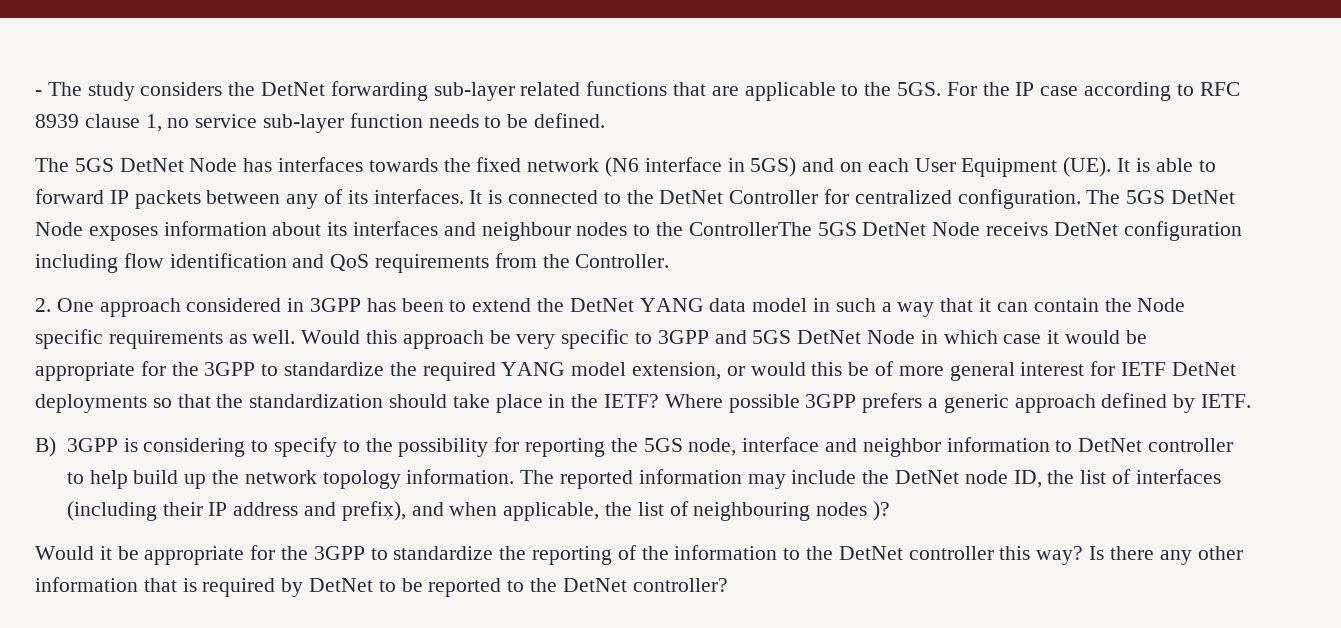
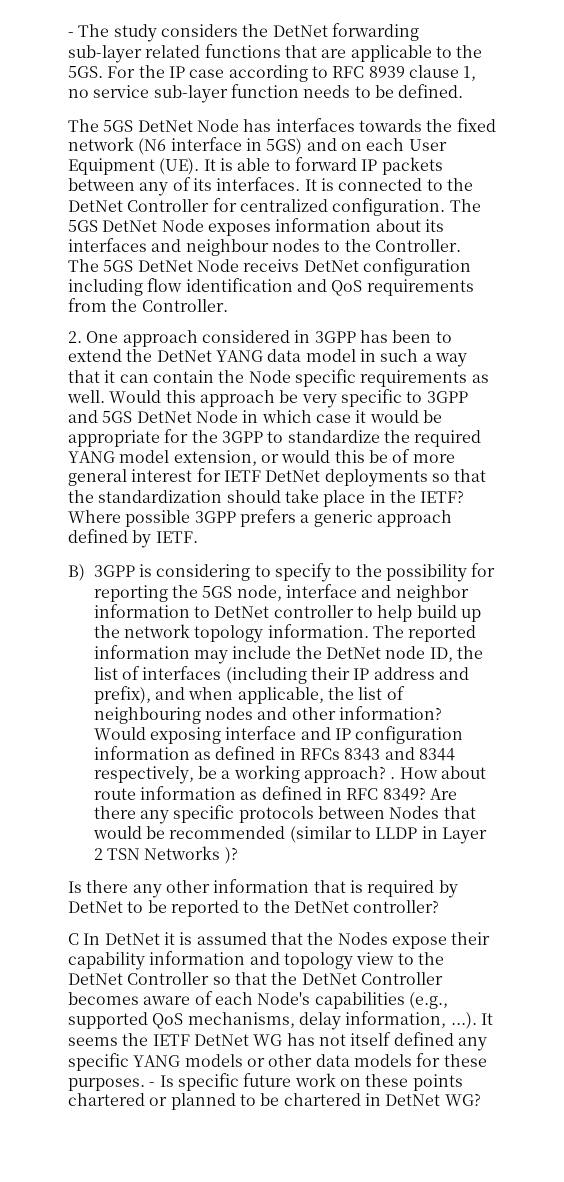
[688,222,812,236] ControllerThe -> [374,239,461,252] [68,259,99,272] Controller. The
[873,501,891,521] [35,545,1084,565] )? // Would it be appropriate for the 3GPP to standardize the reporting of the information to the DetNet controller this way? -> [257,706,443,720] [93,726,464,744] [93,746,456,761] [93,765,487,784] [93,786,458,801] [93,805,476,824] [92,826,488,844] [93,846,238,864] and other information? Would exposing interface and IP configuration information as defined in RFCs 8343 and 8344 respectively, be a working approach? . How about route information as defined in RFC 8349? Are there any specific protocols between Nodes that would be recommended (similar to LLDP in Layer 2 TSN Networks )? //
(728, 585) none -> [68,932,491,949] [68,951,444,970] [68,972,443,985] [68,991,448,1009] [68,1011,493,1030] [68,1032,487,1051] [68,1053,487,1071] [68,1073,463,1091] [68,1093,481,1110] // C In DetNet it is assumed that the Nodes expose their capability information and topology view to the DetNet Controller so that the DetNet Controller becomes aware of each Node's capabilities (e.g., supported QoS mechanisms, delay information, ...). It seems the IETF DetNet WG has not itself defined any specific YANG models or other data models for these purposes. - Is specific future work on these points chartered or planned to be chartered in DetNet WG?

